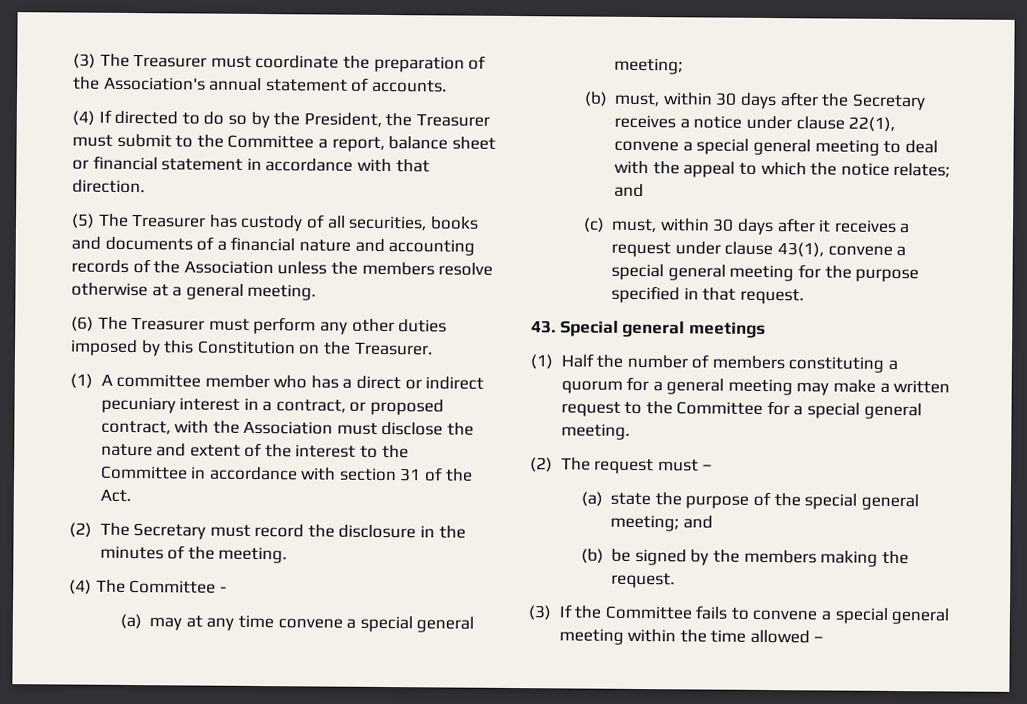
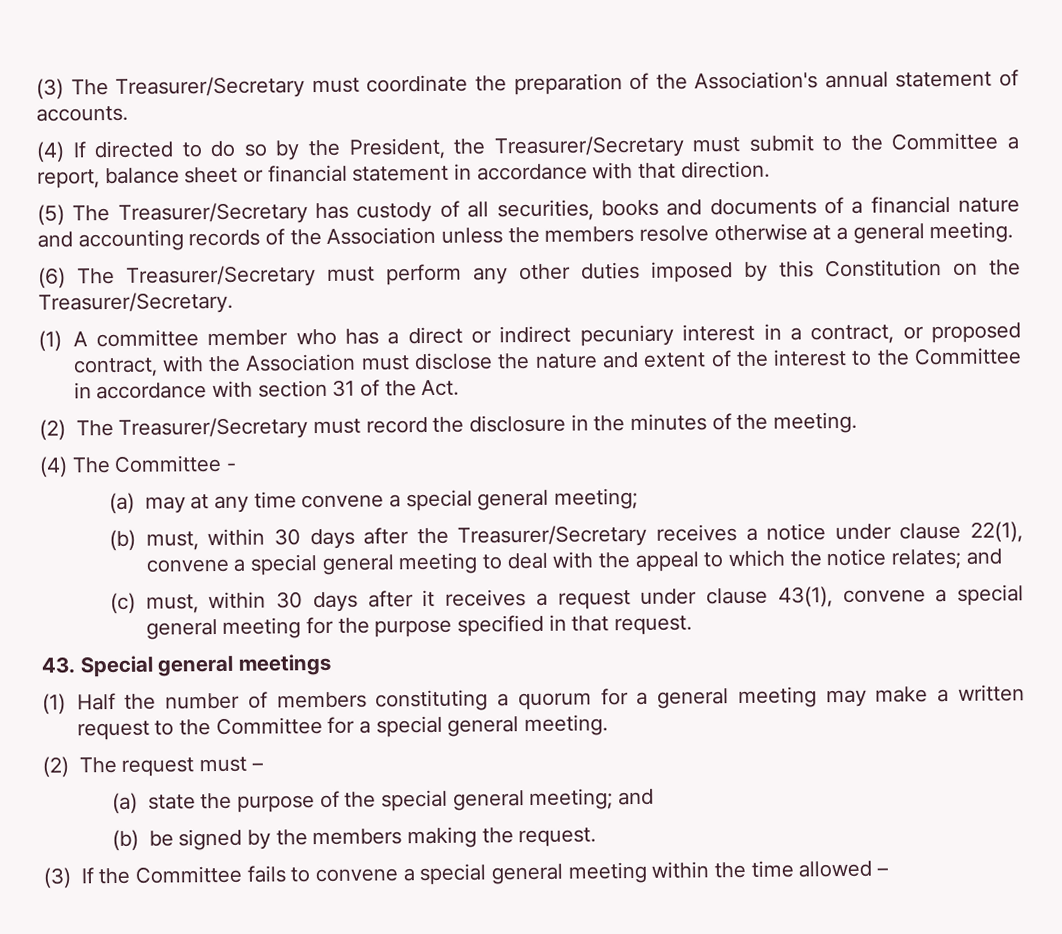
[133,54,208,68] Treasurer -> [115,76,306,99] Treasurer/Secretary
[415,113,490,127] Treasurer -> [493,135,685,159] Treasurer/Secretary
[131,214,207,228] Treasurer -> [117,202,308,225] Treasurer/Secretary
[131,316,206,331] Treasurer -> [126,265,316,288] Treasurer/Secretary
[353,341,433,356] Treasurer. -> [38,291,233,315] Treasurer/Secretary.
[133,523,207,540] Secretary -> [118,417,309,440] Treasurer/Secretary
[851,93,926,111] Secretary -> [457,524,648,548] Treasurer/Secretary

